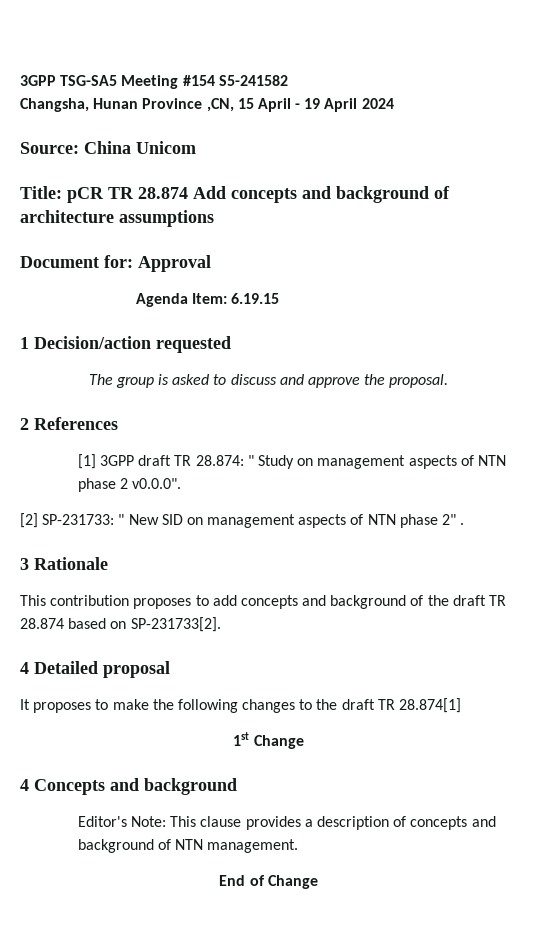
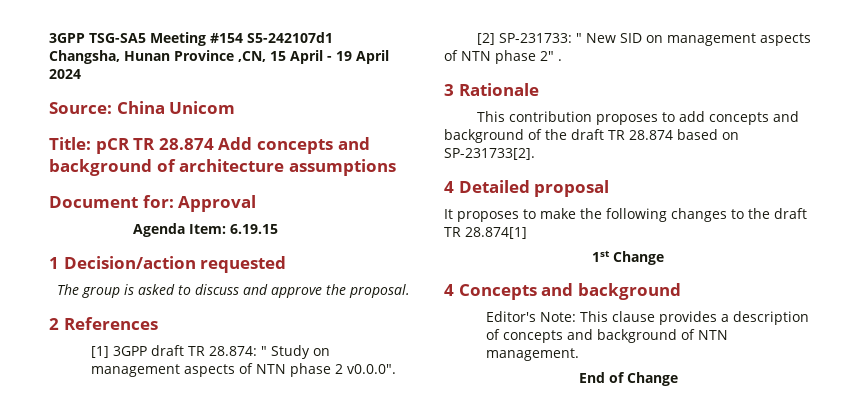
[218,75,288,86] S5-241582 -> [247,32,333,43] S5-242107d1

